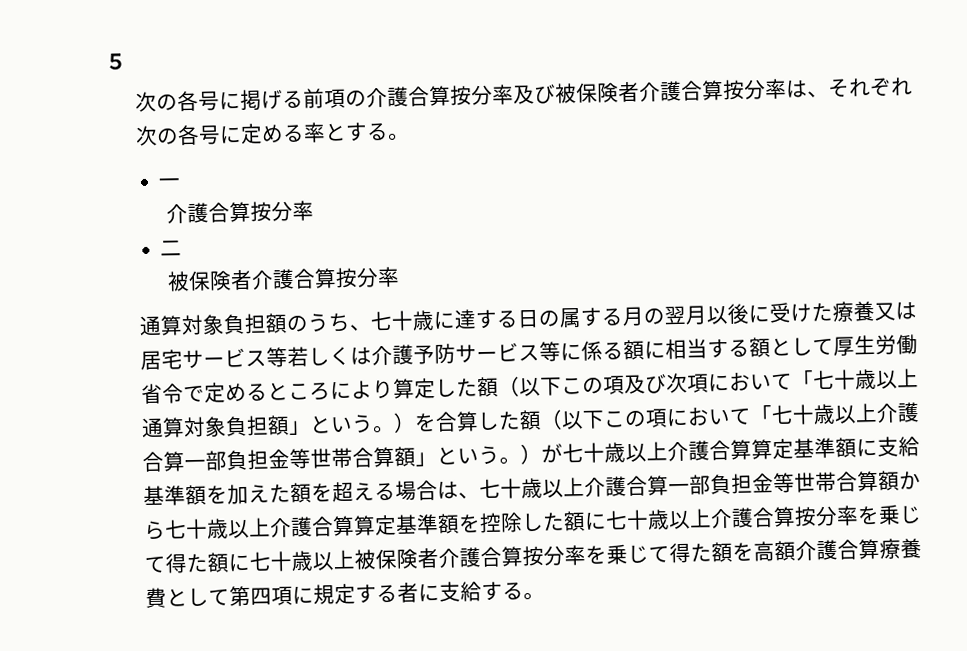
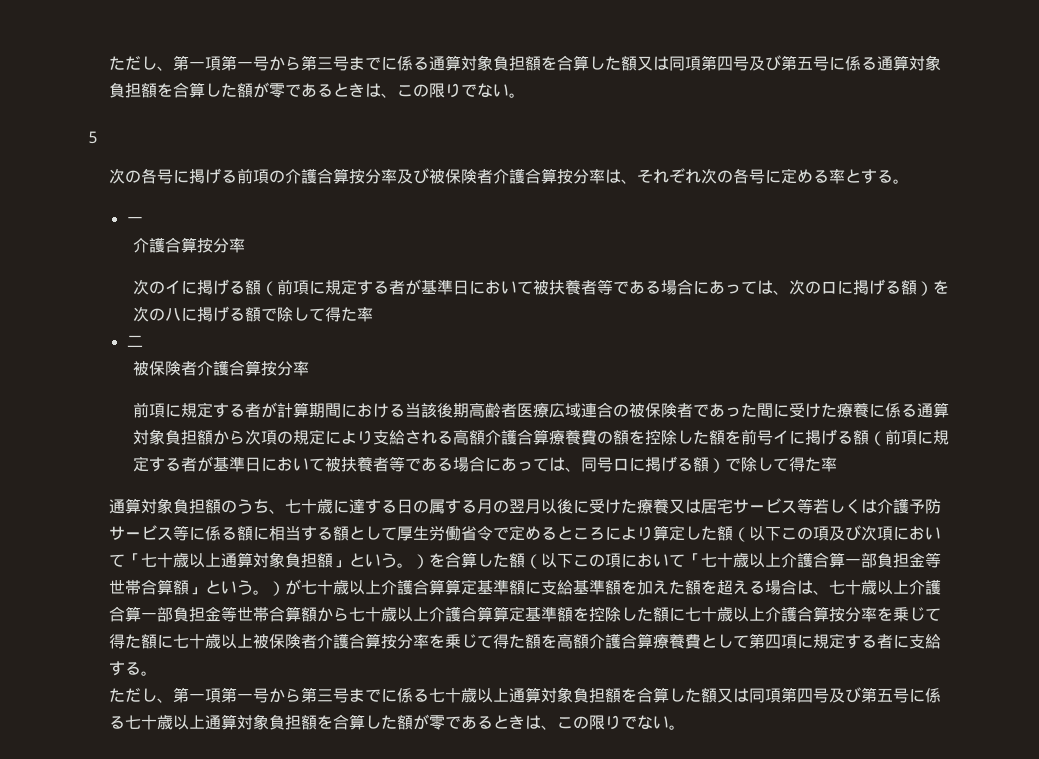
(105, 61) none -> [109,55,942,71] [109,82,526,98] ただし、第一項第一号から第三号までに係る通算対象負担額を合算した額又は同項第四号及び第五号に係る通算対象負担額を合算した額が零であるときは、この限りでない。 //
(314, 210) none -> [133,279,950,296] [133,306,374,322] // 次のイに掲げる額（前項に規定する者が基準日において被扶養者等である場合にあっては、次のロに掲げる額）を次のハに掲げる額で除して得た率
(400, 277) none -> [133,402,950,418] [133,429,950,446] [133,456,838,473] // 前項に規定する者が計算期間における当該後期高齢者医療広域連合の被保険者であった間に受けた療養に係る通算対象負担額から次項の規定により支給される高額介護合算療養費の額を控除した額を前号イに掲げる額（前項に規定する者が基準日において被扶養者等である場合にあっては、同号ロに掲げる額）で除して得た率
(545, 596) none -> [109,687,942,703] [109,714,686,730] // ただし、第一項第一号から第三号までに係る七十歳以上通算対象負担額を合算した額又は同項第四号及び第五号に係る七十歳以上通算対象負担額を合算した額が零であるときは、この限りでない。

